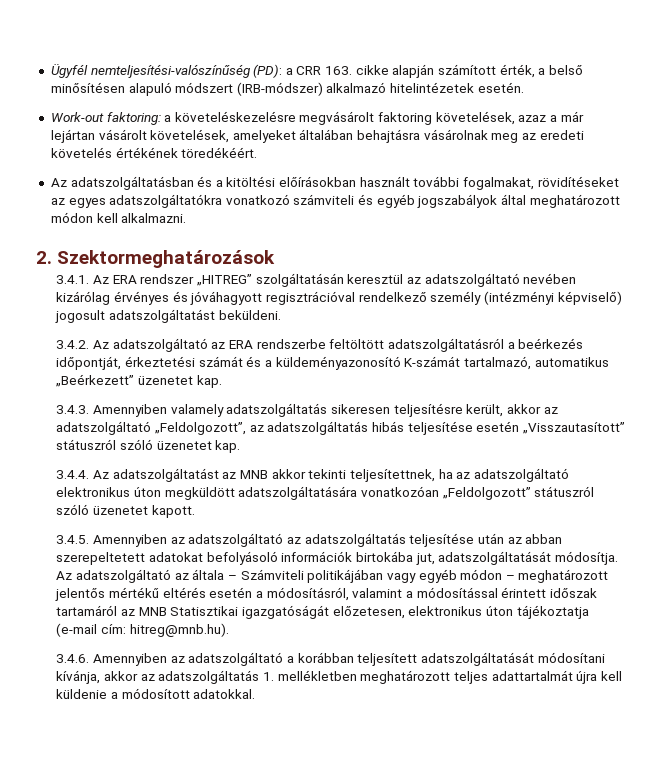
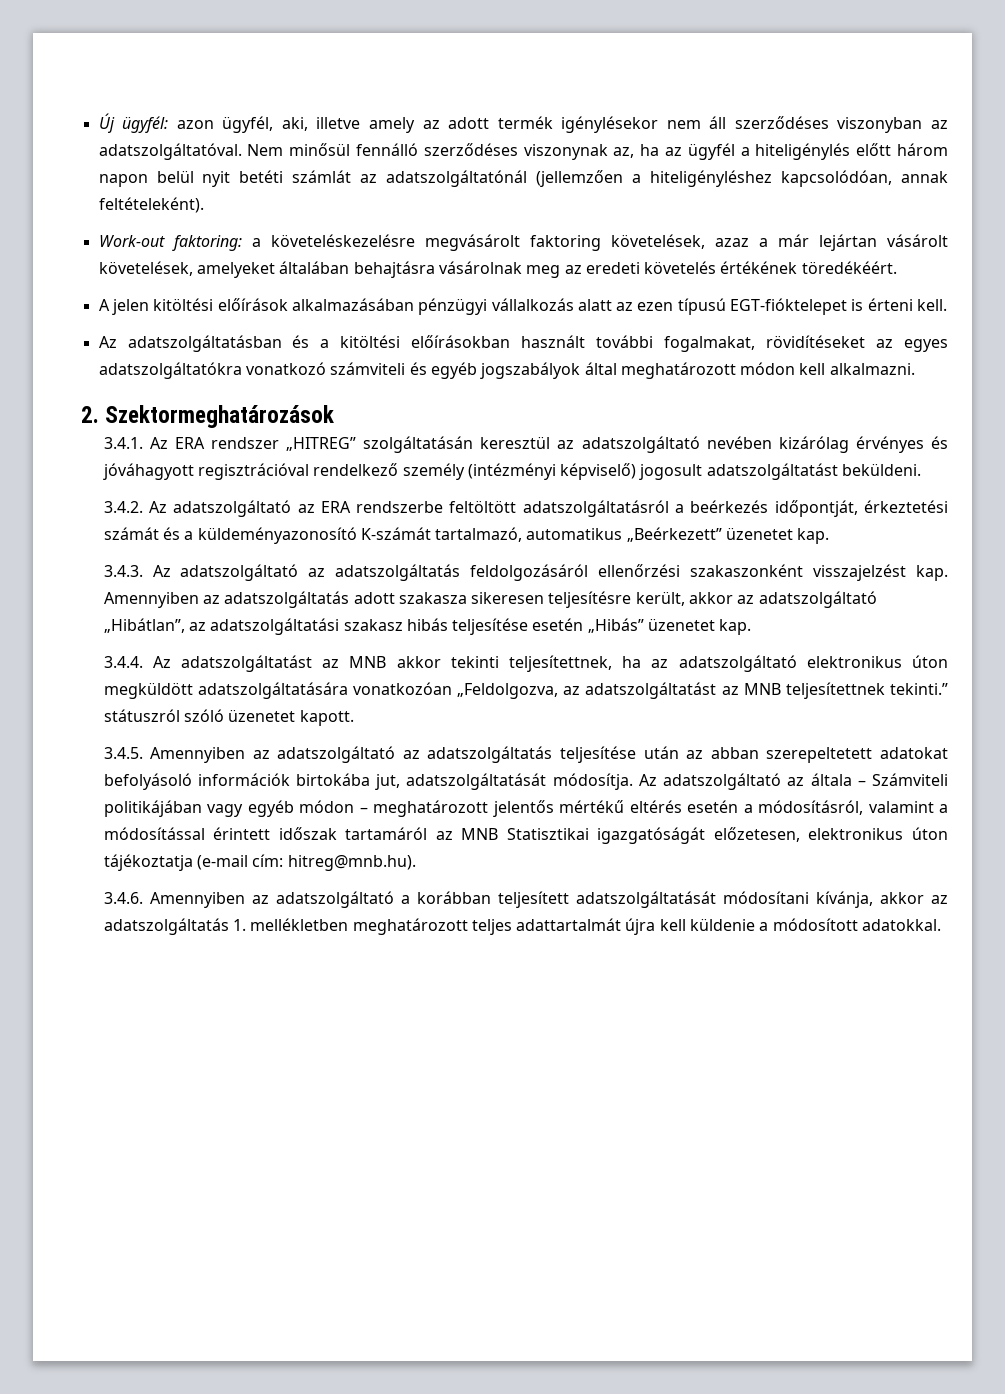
[50,64,583,78] [50,82,524,96] Ügyfél nemteljesítési-valószínűség (PD): a CRR 163. cikke alapján számított érték, a belső minősítésen alapuló módszert (IRB-módszer) alkalmazó hitelintézetek esetén. -> [98,113,948,133] [98,143,948,160] [98,170,949,187] [98,197,204,213] Új ügyfél: azon ügyfél, aki, illetve amely az adott termék igénylésekor nem áll szerződéses viszonyban az adatszolgáltatóval. Nem minősül fennálló szerződéses viszonynak az, ha az ügyfél a hiteligénylés előtt három napon belül nyit betéti számlát az adatszolgáltatónál (jellemzően a hiteligényléshez kapcsolódóan, annak feltételeként).
(258, 152) none -> [98,298,948,315] // A jelen kitöltési előírások alkalmazásában pénzügyi vállalkozás alatt az ezen típusú EGT-fióktelepet is érteni kell.
[93,403,328,417] Amennyiben valamely adatszolgáltatás -> [152,564,948,581] [103,591,467,608] Az adatszolgáltató az adatszolgáltatás feldolgozásáról ellenőrzési szakaszonként visszajelzést kap. Amennyiben az adatszolgáltatás adott szakasza
[155,421,625,435] [56,439,154,450] „Feldolgozott”, az adatszolgáltatás hibás teljesítése esetén „Visszautasított” státuszról szóló -> [103,618,644,635] „Hibátlan”, az adatszolgáltatási szakasz hibás teljesítése esetén „Hibás”
[442,487,531,500] „Feldolgozott” -> [457,682,949,699] „Feldolgozva, az adatszolgáltatást az MNB teljesítettnek tekinti.”

